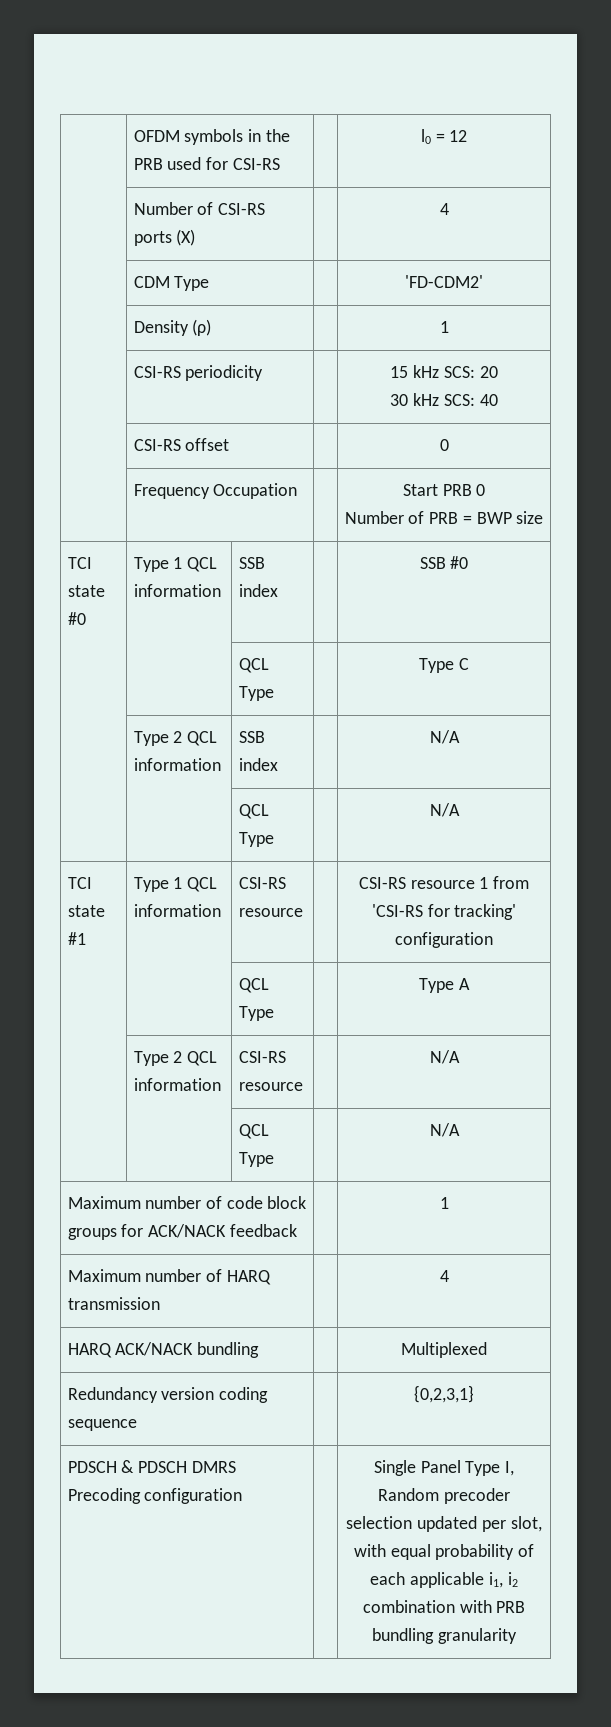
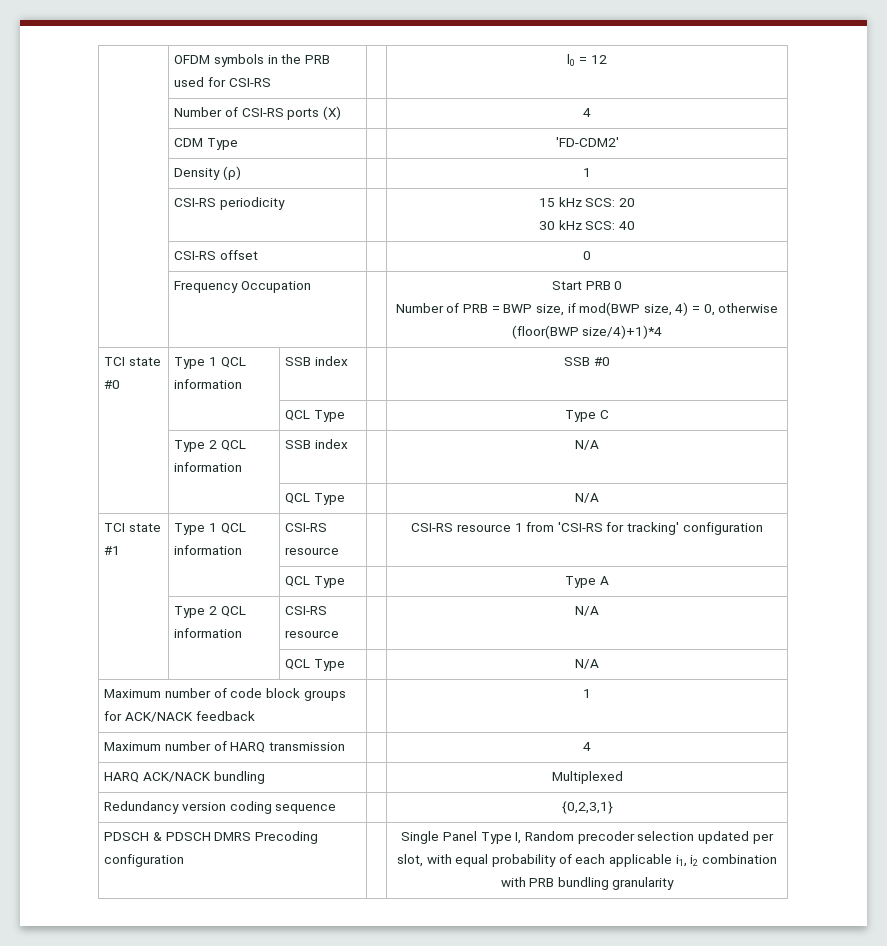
[516,511,544,524] size -> [535,302,779,316] [511,325,663,339] size, if mod(BWP size, 4) = 0, otherwise (floor(BWP size/4)+1)*4

